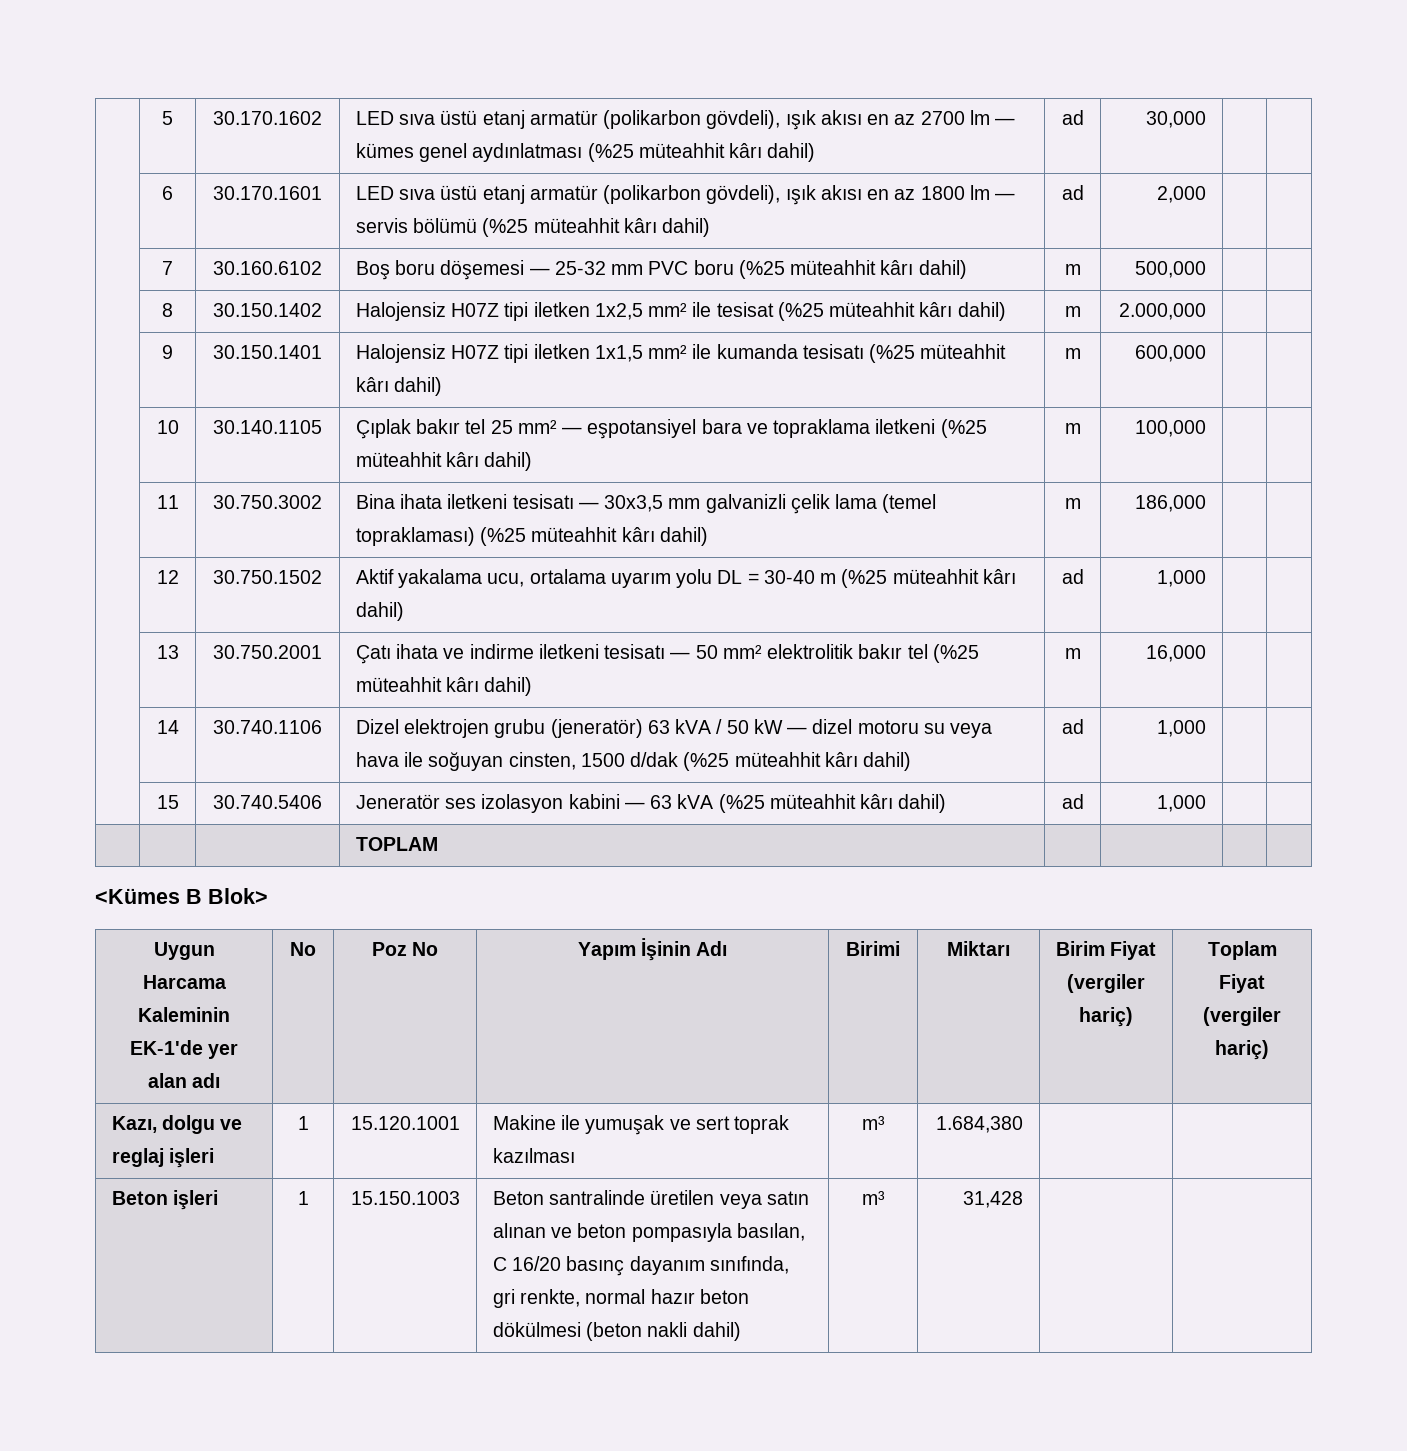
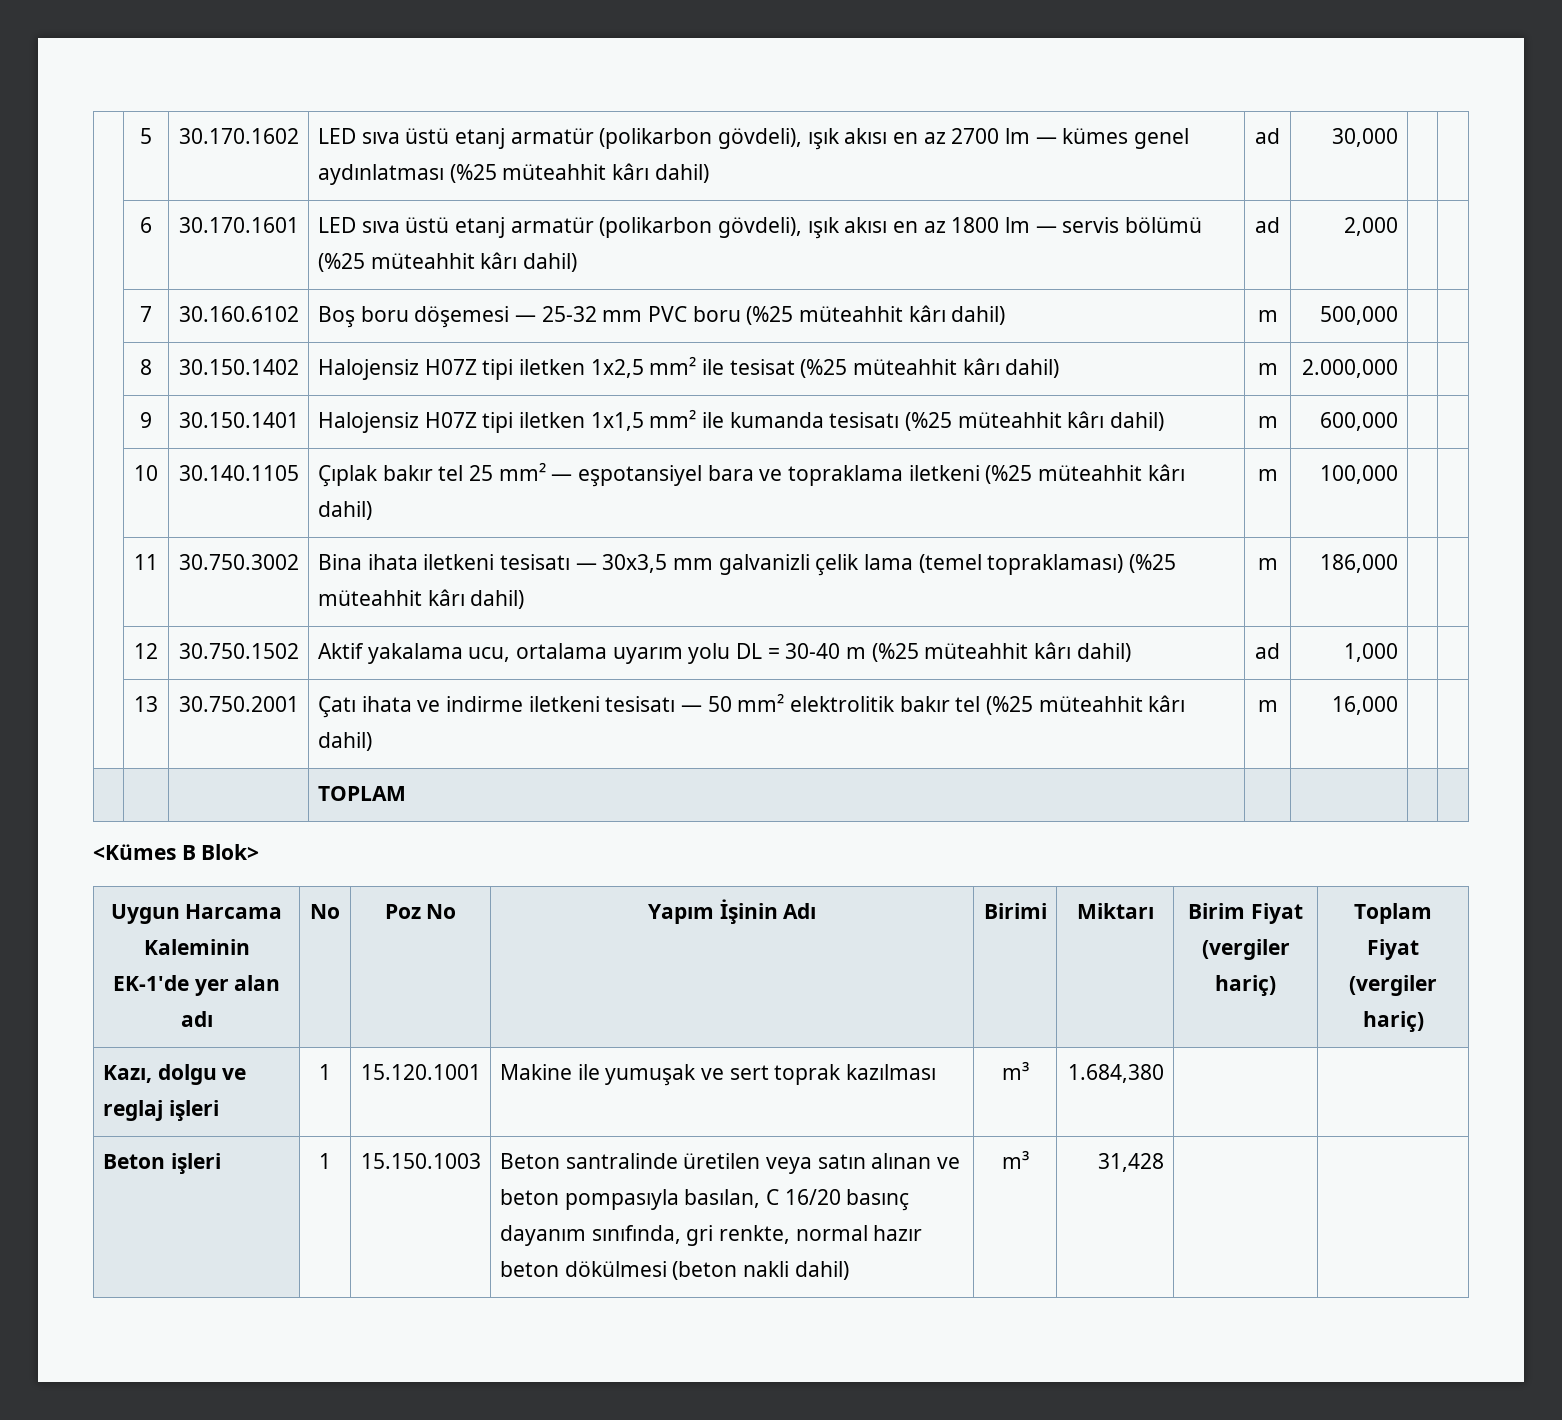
[156,720,179,734] [213,720,322,734] [355,719,993,738] [355,752,912,771] [1061,719,1084,734] [1157,720,1207,737] [156,795,179,809] [213,795,322,809] [355,794,947,813] [1061,794,1084,809] [1157,795,1207,812] // | 14 | 30.740.1106 | Dizel elektrojen grubu (jeneratör) 63 kVA / 50 kW — dizel motoru su veya hava ile soğuyan cinsten, 1500 d/dak (%25 müteahhit kârı dahil) | ad | 1,000 | | // | 15 | 30.740.5406 | Jeneratör ses izolasyon kabini — 63 kVA (%25 müteahhit kârı dahil) | ad | 1,000 | | -> (1399, 705) none

